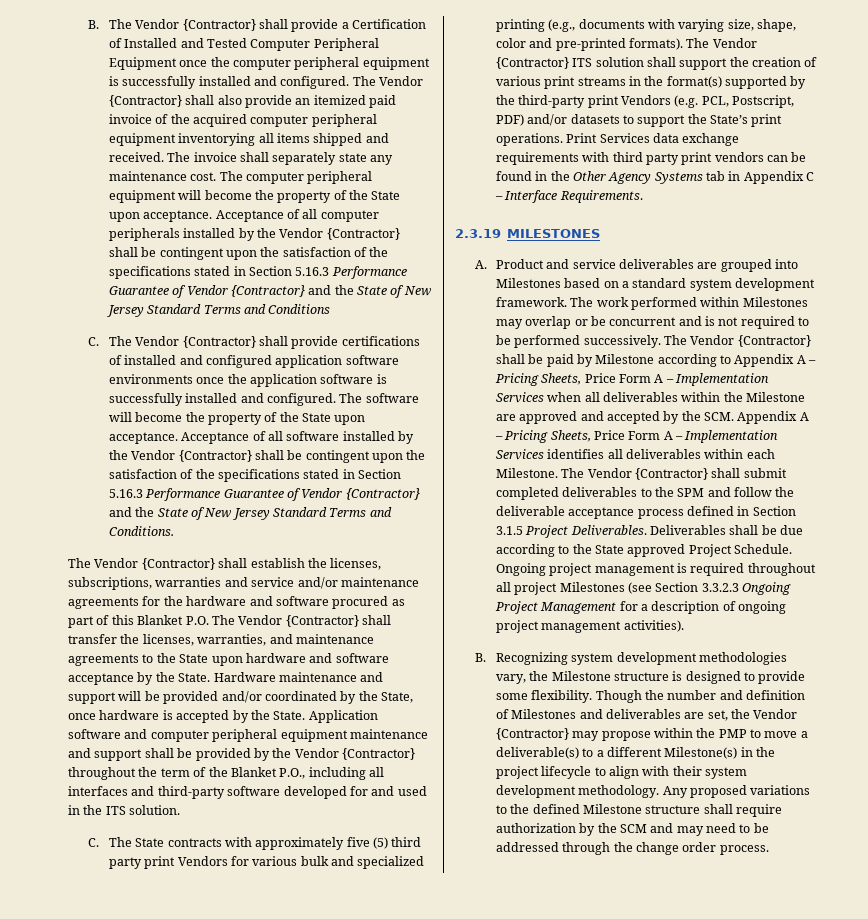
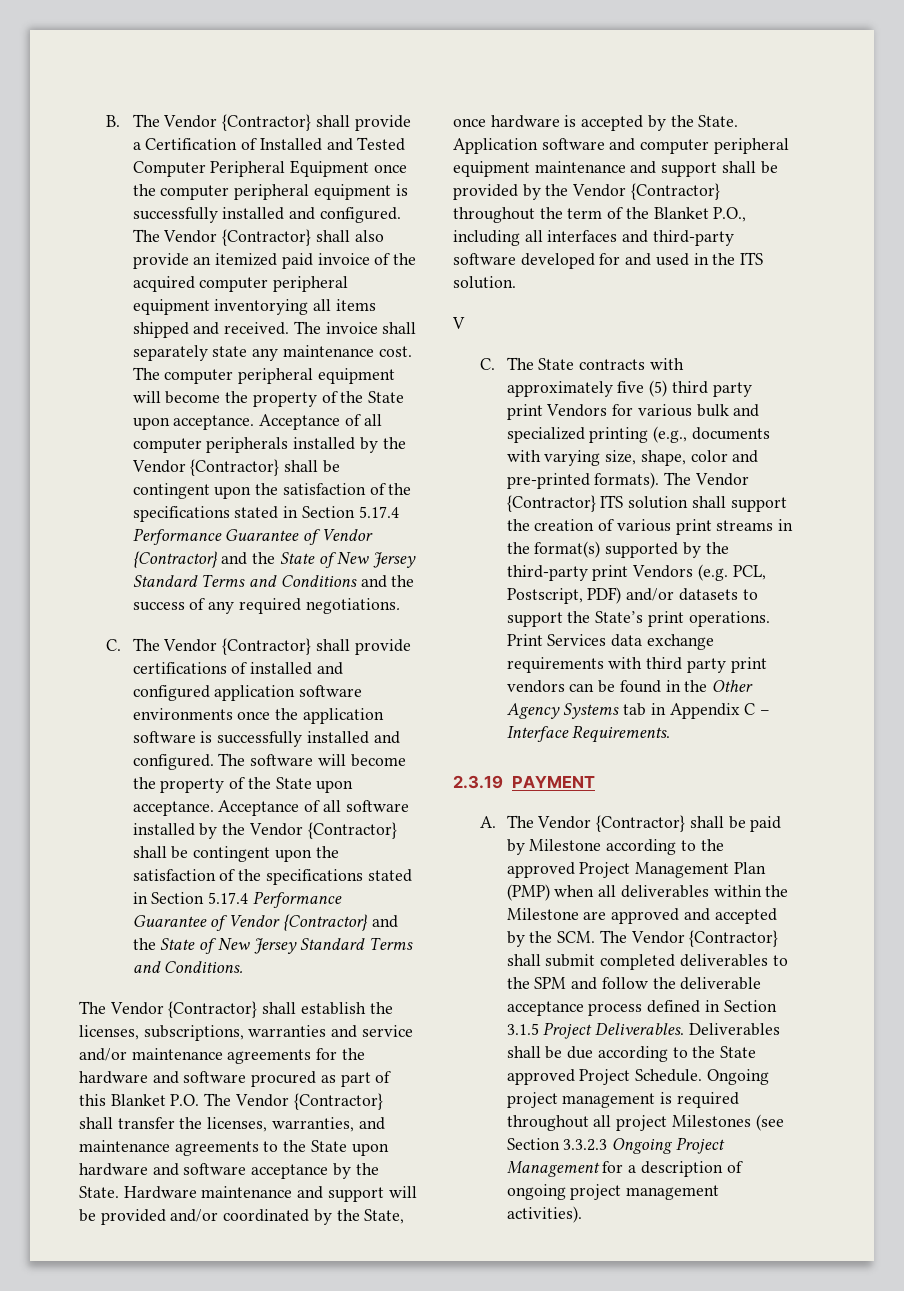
[295,267,330,276] 5.16.3 -> [358,506,399,518] 5.17.4
(331, 309) none -> [360,575,415,588] [132,598,400,614] and the success of any required negotiations.
[108,489,143,498] 5.16.3 -> [208,892,249,904] 5.17.4
(181, 810) none -> [452,317,465,329] // V
[507,229,601,238] MILESTONES -> [511,775,595,788] PAYMENT
[495,259,799,272] [495,278,816,291] [495,297,808,310] [495,316,810,329] [495,335,661,348] Product and service deliverables are grouped into Milestones based on a standard system development framework. The work performed within Milestones may overlap or be concurrent and is not required to be performed successively. -> (496, 822) none
[734,354,817,367] [494,373,770,386] [495,392,544,403] Appendix A – Pricing Sheets, Price Form A – Implementation Services -> [700,839,724,851] [506,862,766,878] [506,884,550,901] the approved Project Management Plan (PMP)
[737,411,809,424] [494,430,779,443] [495,449,775,460] [495,468,558,478] Appendix A – Pricing Sheets, Price Form A – Implementation Services identifies all deliverables within each Milestone. -> (596, 937) none
[475,652,787,665] [495,671,806,684] [495,690,806,703] [495,709,798,721] [495,728,808,741] [495,747,776,759] [495,766,748,779] [495,785,811,798] [495,804,783,817] [495,823,769,836] [495,842,769,855] // B. Recognizing system development methodologies vary, the Milestone structure is designed to provide some flexibility. Though the number and definition of Milestones and deliverables are set, the Vendor {Contractor} may propose within the PMP to move a deliverable(s) to a different Milestone(s) in the project lifecycle to align with their system development methodology. Any proposed variations to the defined Milestone structure shall require authorization by the SCM and may need to be addressed through the change order process. -> (582, 1214) none

